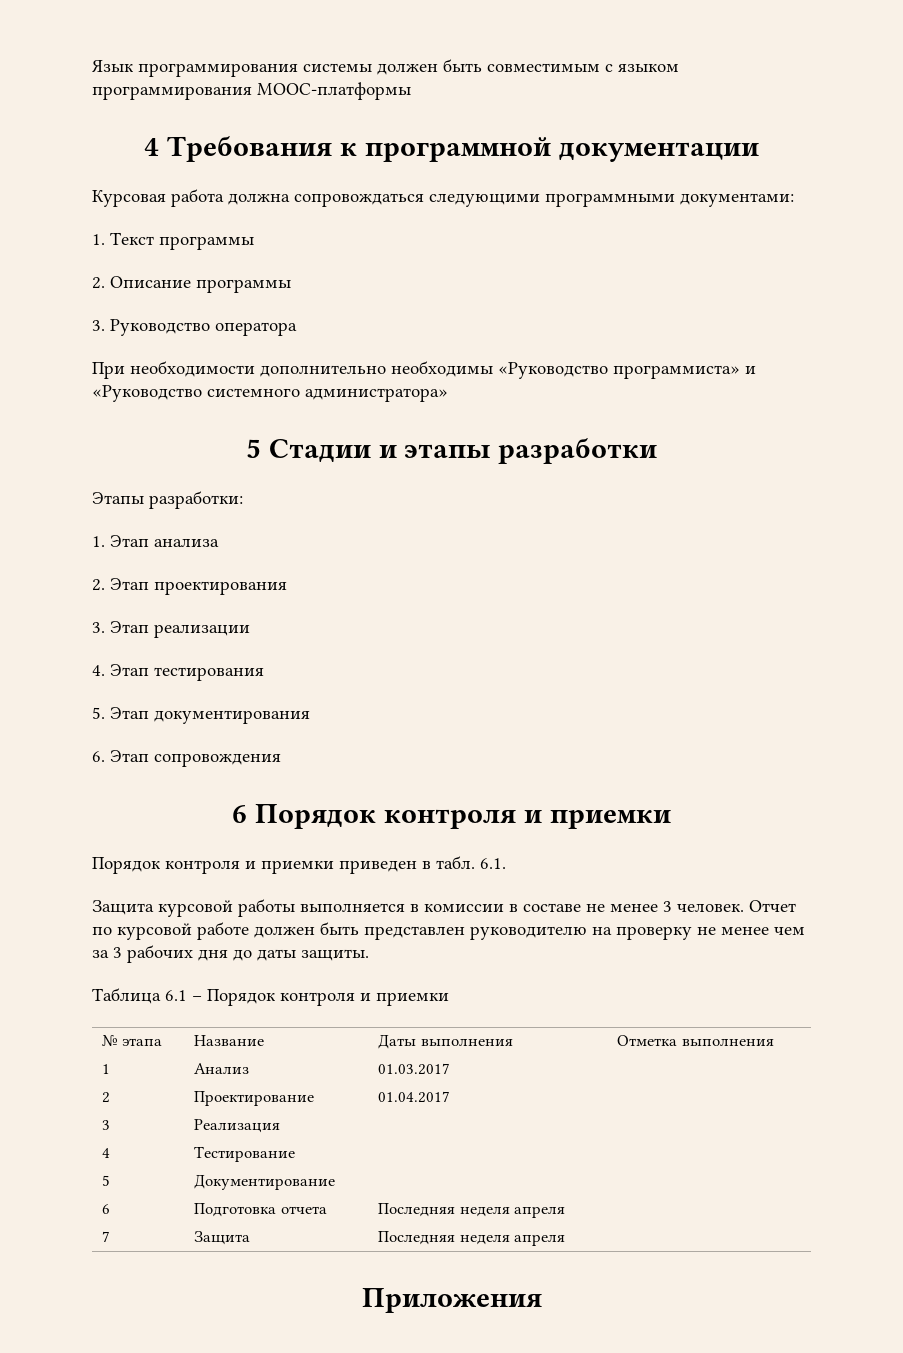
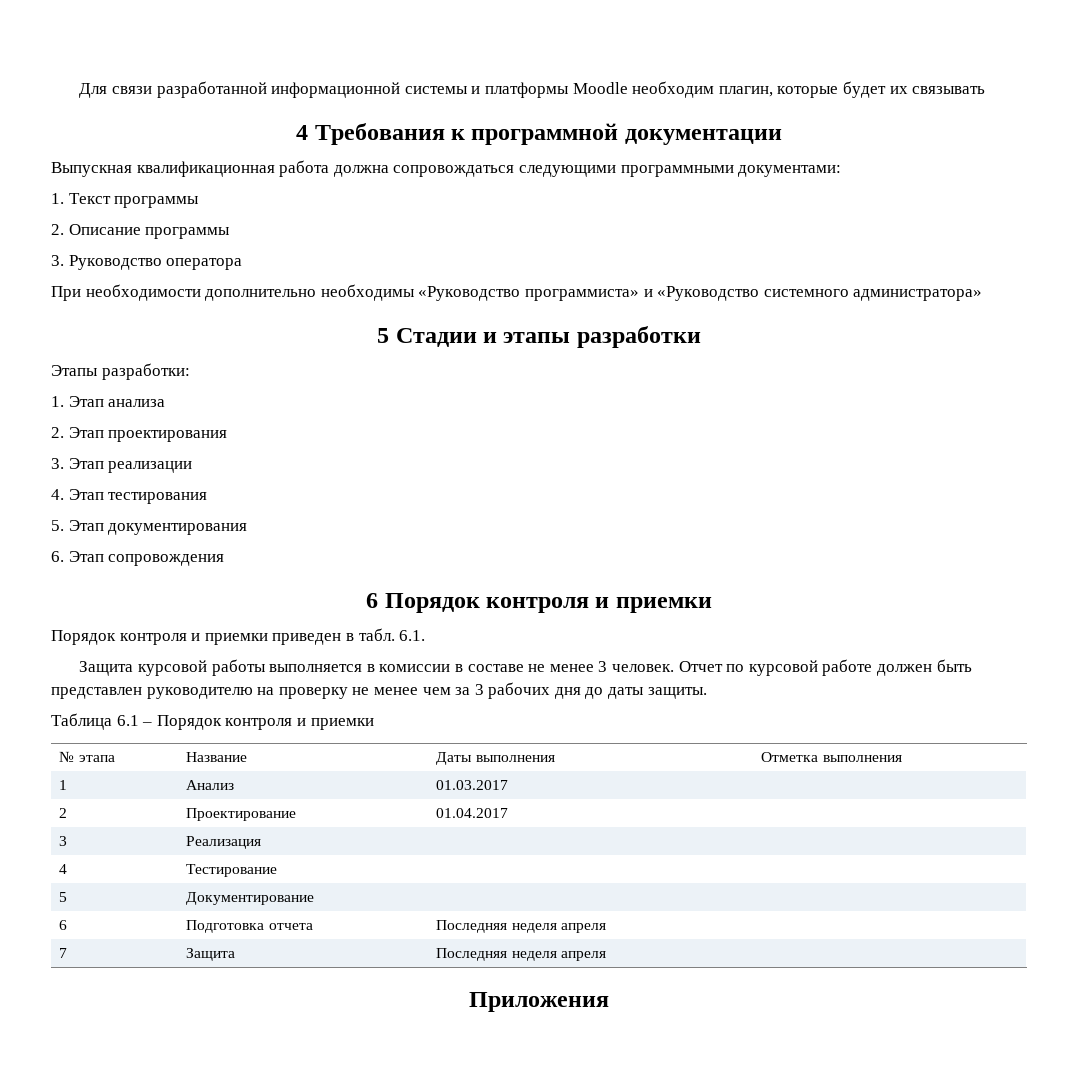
[92,59,679,77] [92,82,411,100] Язык программирования системы должен быть совместимым с языком программирования МООС-платформы -> [79,81,986,98] Для связи разработанной информационной системы и платформы Moodle необходим плагин, которые будет их связывать
[92,190,166,207] Курсовая -> [51,161,275,177] Выпускная квалификационная

